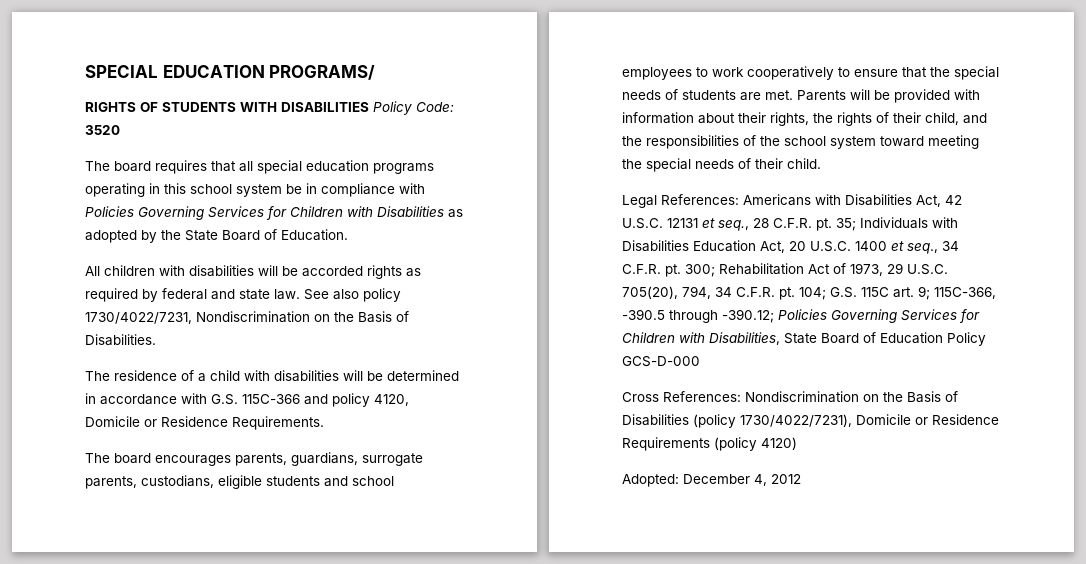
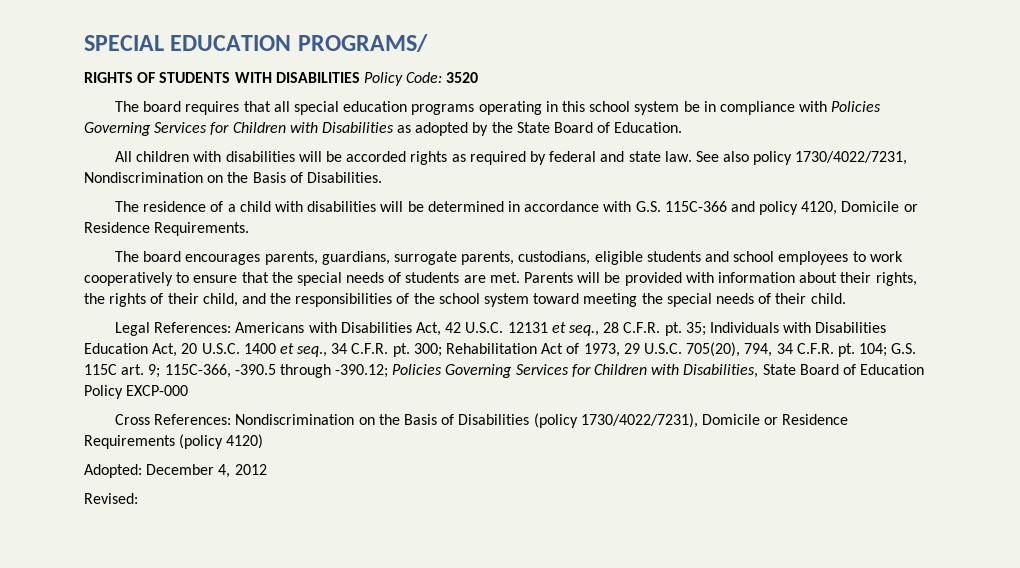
[622,356,700,367] GCS-D-000 -> [126,385,189,396] EXCP-000
(801, 479) none -> [84,493,138,504] // Revised:

